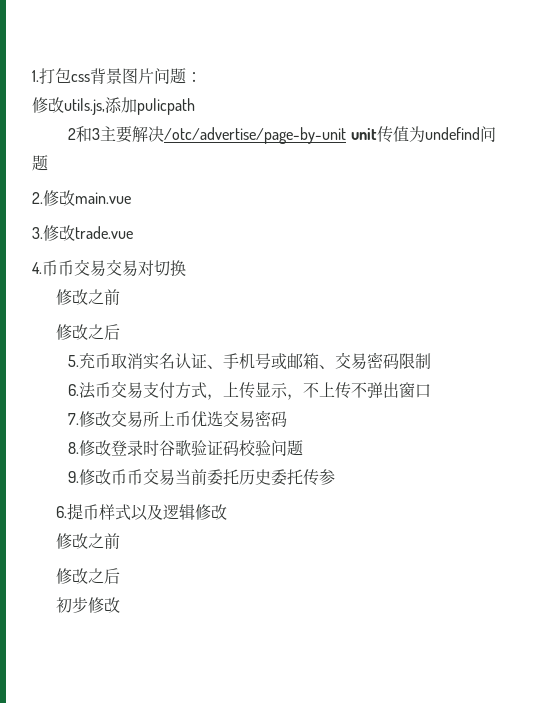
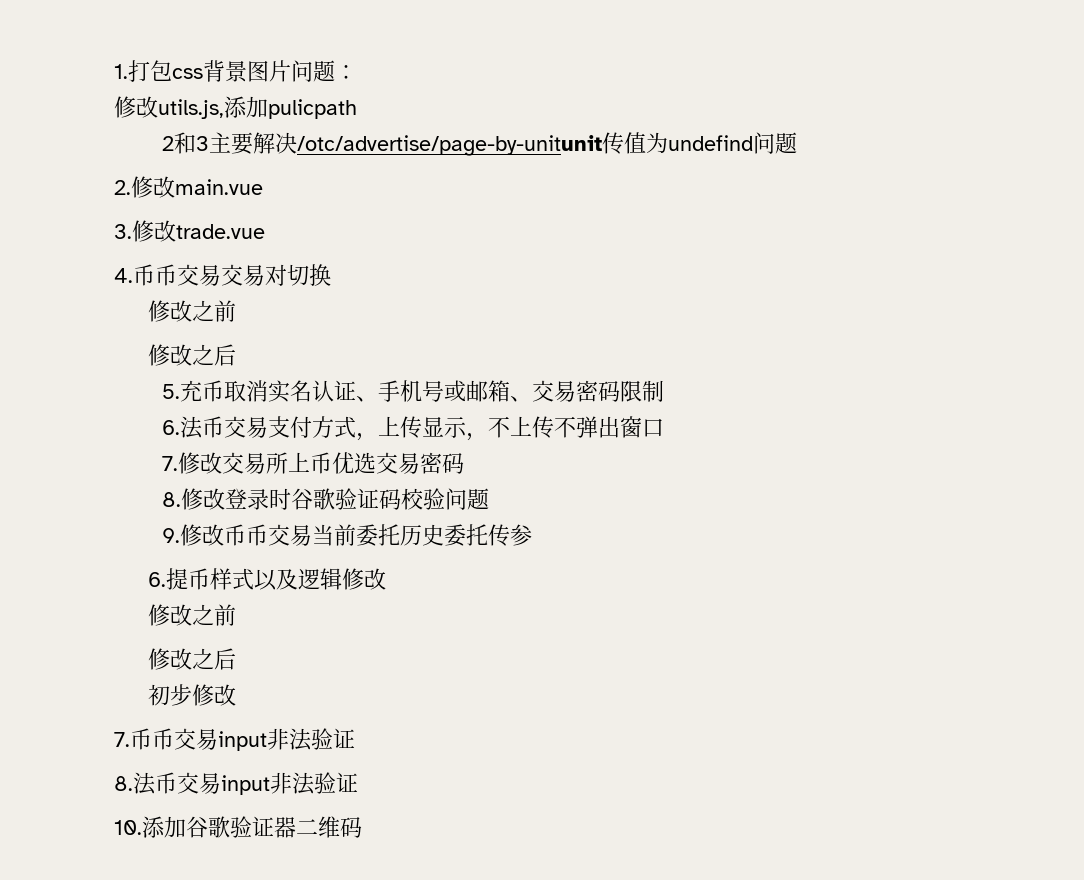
[164,127,377,144] /otc/advertise/page-by-unit unit -> [296,135,602,156] /otc/advertise/page-by-unitunit
(121, 605) none -> [114,728,355,751] [114,772,358,795] [114,816,362,838] // 7.币币交易input非法验证 // 8.法币交易input非法验证 // 10.添加谷歌验证器二维码

